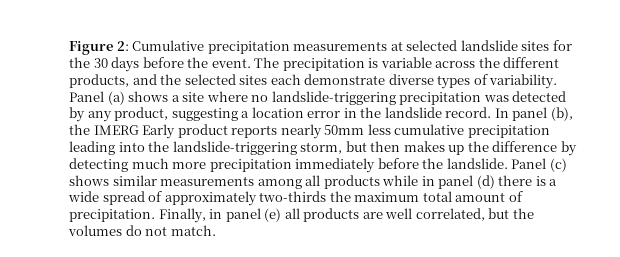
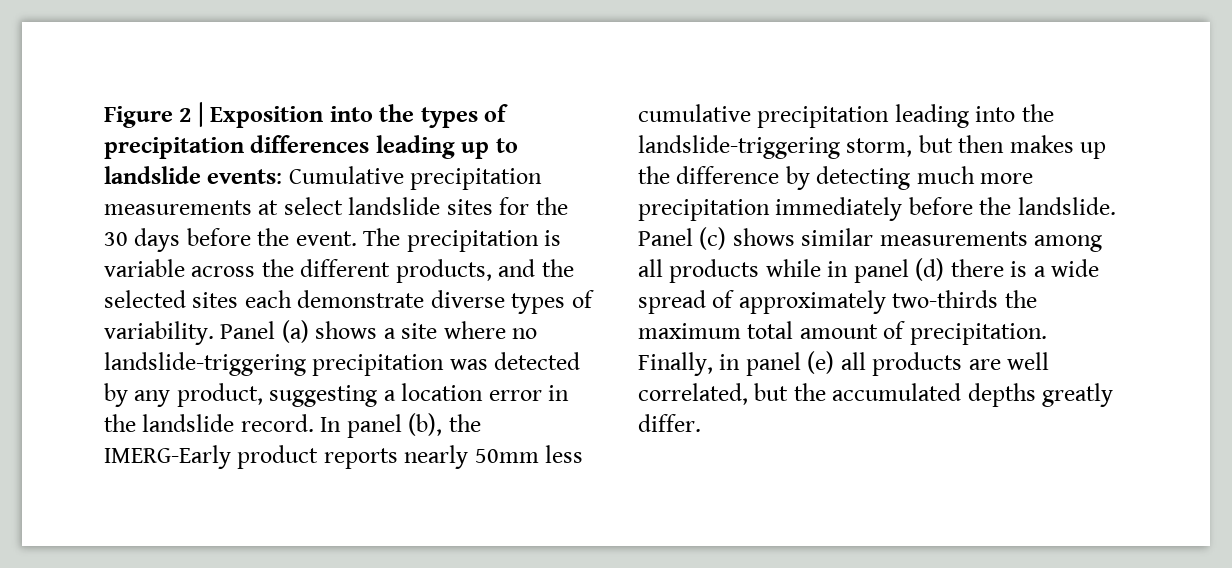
[116,41,129,51] 2: -> [179,102,509,128] [104,135,518,159] [104,166,283,184] 2 | Exposition into the types of precipitation differences leading up to landslide events:
[406,40,458,51] selected -> [283,197,343,215] select
[93,124,176,139] IMERG Early -> [104,445,231,469] IMERG-Early
[68,225,216,236] volumes do not match. -> [832,383,1114,407] [638,414,701,432] accumulated depths greatly differ.

